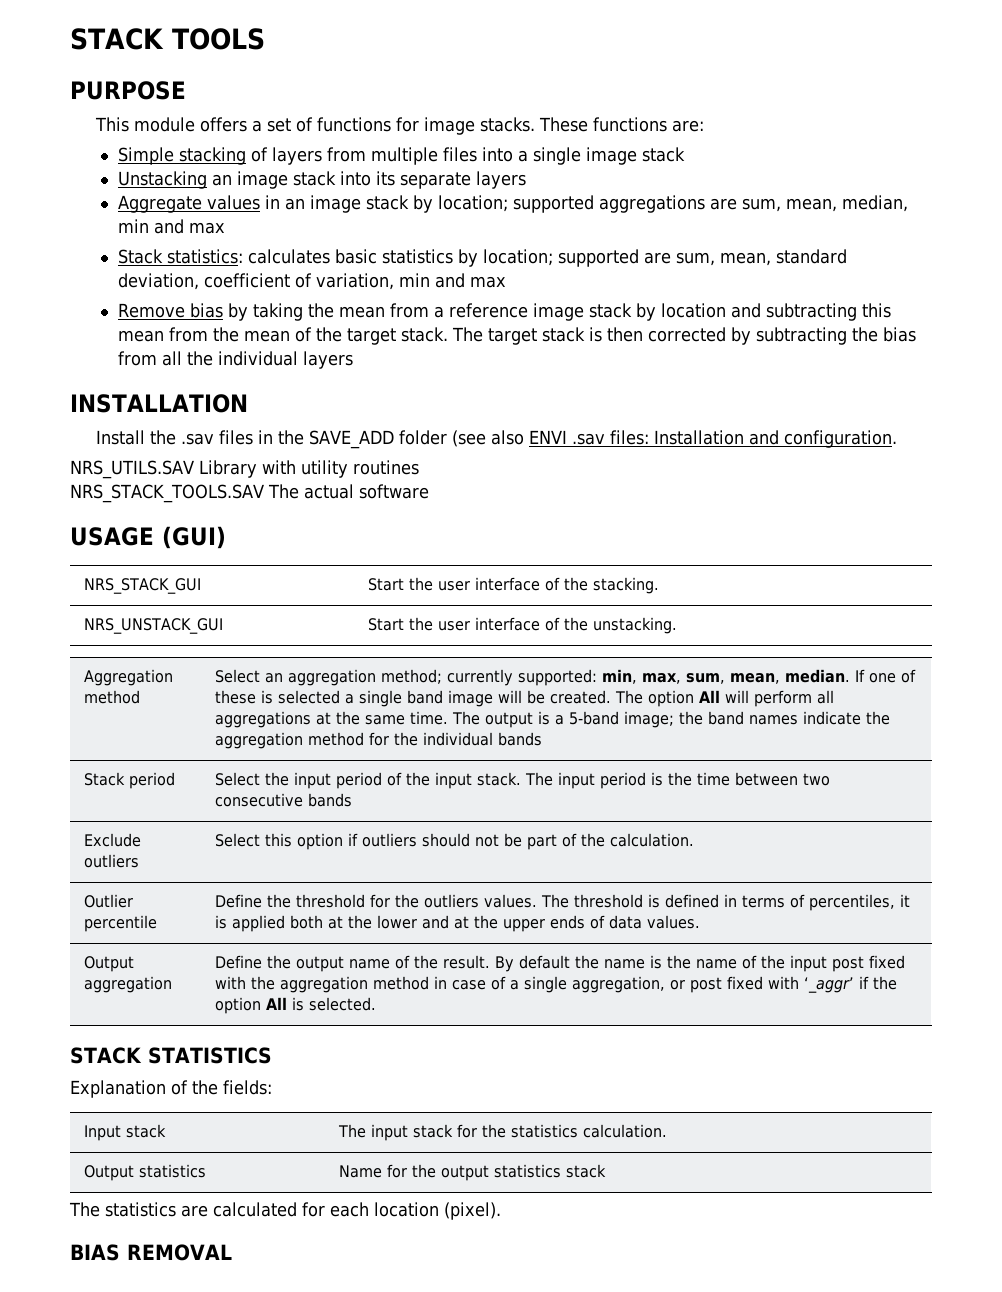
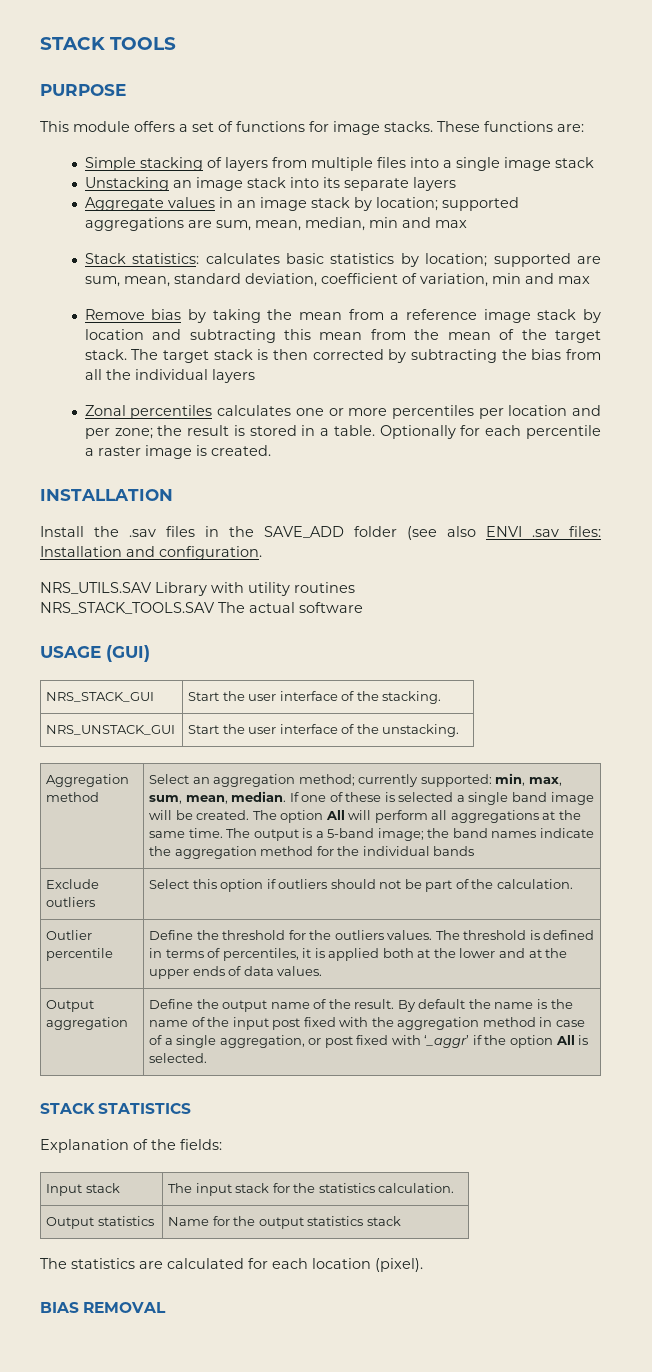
(353, 360) none -> [84,405,601,419] [84,425,602,439] [84,445,271,459] // Zonal percentiles calculates one or more percentiles per location and per zone; the result is stored in a table. Optionally for each percentile a raster image is created.
[84,772,176,789] [215,772,831,789] [215,793,353,807] // Stack period | Select the input period of the input stack. The input period is the time between two consecutive bands -> (475, 851) none

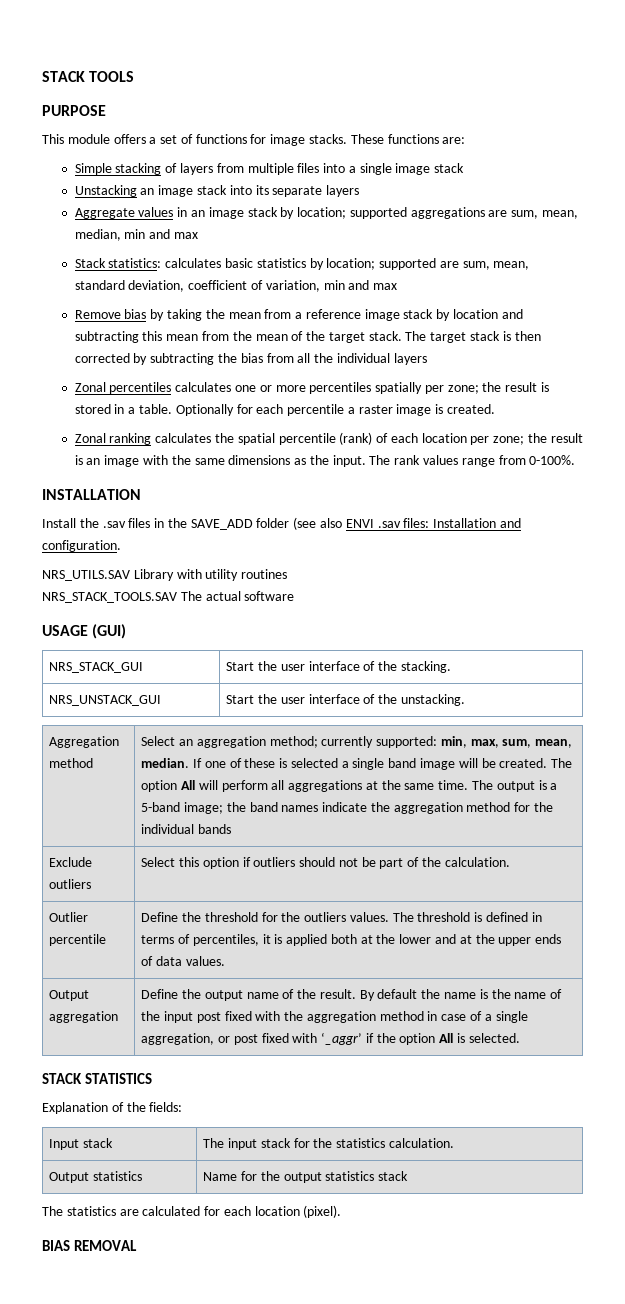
[478,405,601,419] per location and -> [375,382,423,394] spatially
(271, 450) none -> [74,432,583,445] [74,455,576,467] // Zonal ranking calculates the spatial percentile (rank) of each location per zone; the result is an image with the same dimensions as the input. The rank values range from 0-100%.

